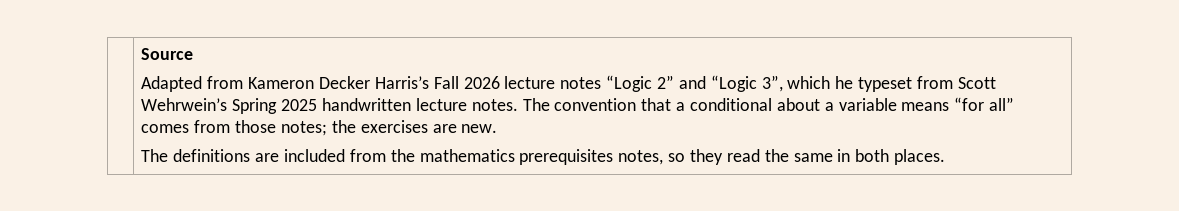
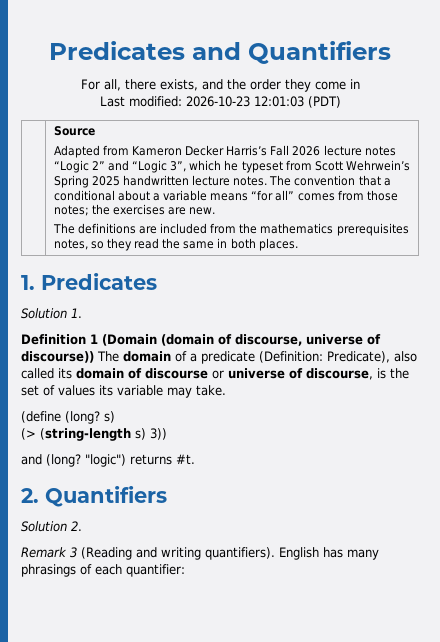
(141, 54) none -> [49,41,391,64] [80,79,360,92] [99,96,341,108] Predicates and Quantifiers // For all, there exists, and the order they come in // Last modified: 2026-10-23 12:01:03 (PDT) //
(946, 157) none -> [21,273,157,290] [21,308,82,319] [21,334,381,346] [21,351,417,364] [21,368,409,380] [21,385,226,398] [21,411,115,424] [21,428,167,441] [21,454,195,467] [21,486,167,507] [21,521,82,532] [21,547,379,560] [21,564,185,577] // 1. Predicates // Solution 1. // Definition 1 (Domain (domain of discourse, universe of discourse)) The domain of a predicate (Definition: Predicate), also called its domain of discourse or universe of discourse, is the set of values its variable may take. // (define (long? s) // (> (string-length s) 3)) // and (long? "logic") returns #t. // 2. Quantifiers // Solution 2. // Remark 3 (Reading and writing quantifiers). English has many phrasings of each quantifier:

